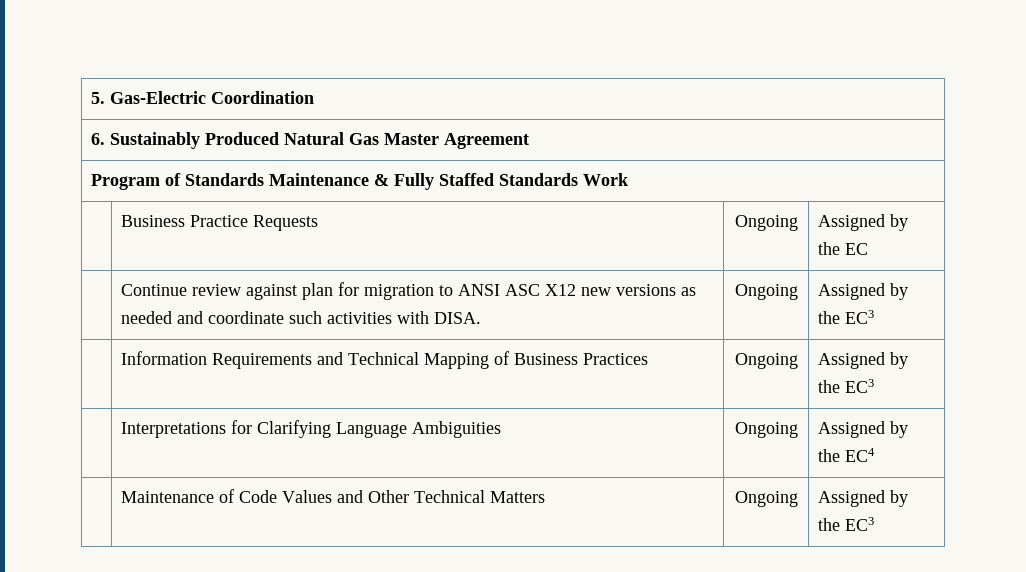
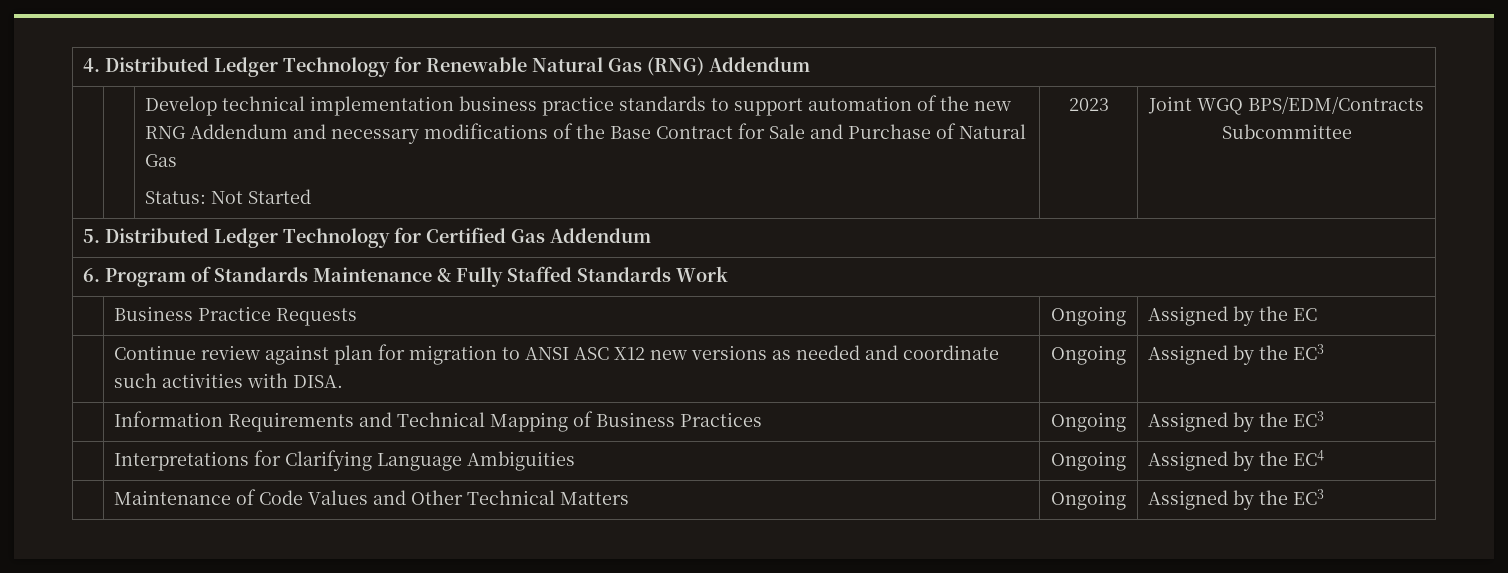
[91,91,315,104] [91,132,530,149] 5. Gas-Electric Coordination // 6. Sustainably Produced Natural Gas Master Agreement // -> [83,56,811,77] [145,95,1012,116] [145,123,1027,144] [145,154,178,167] [145,189,312,204] [1068,98,1109,111] [1148,96,1424,115] [1221,124,1352,139] [83,227,652,248] [83,268,101,282] 4. Distributed Ledger Technology for Renewable Natural Gas (RNG) Addendum // | | Develop technical implementation business practice standards to support automation of the new RNG Addendum and necessary modifications of the Base Contract for Sale and Purchase of Natural Gas // Status: Not Started | 2023 | Joint WGQ BPS/EDM/Contracts Subcommittee // 5. Distributed Ledger Technology for Certified Gas Addendum // 6.

